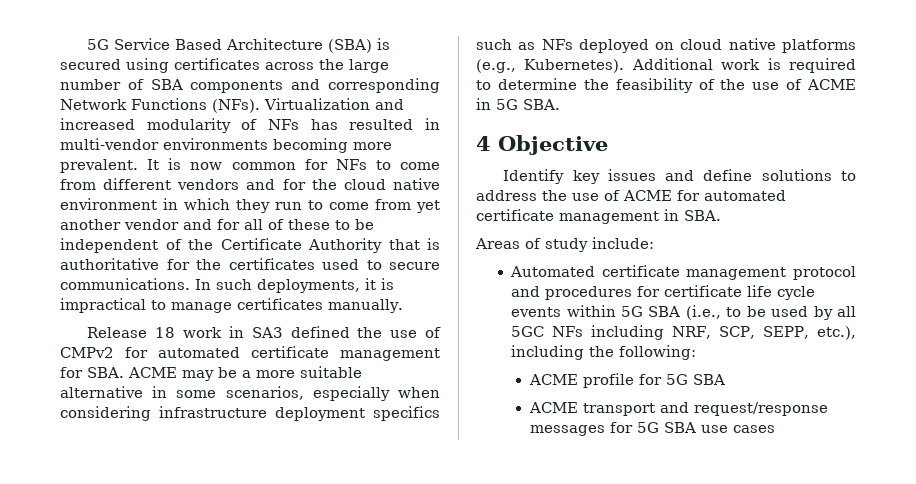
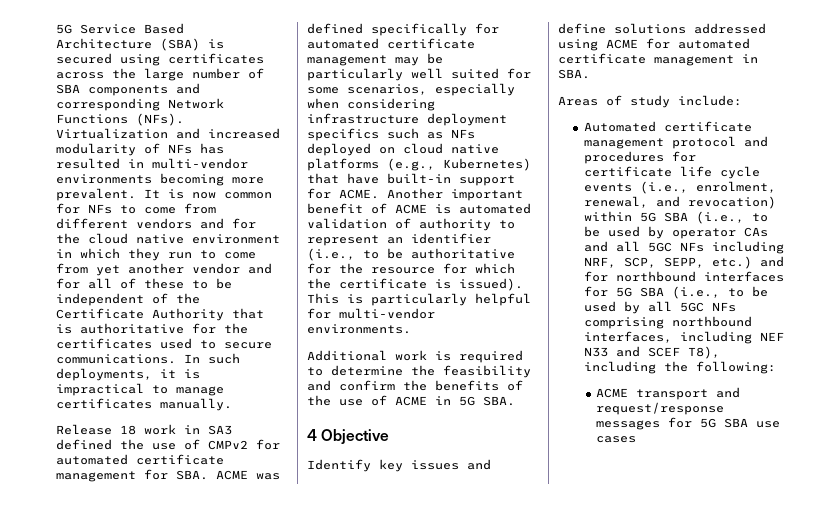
[182,366,362,381] [60,386,168,398] may be a more suitable alternative in -> [256,473,280,480] [307,23,499,36] [307,38,475,49] [307,53,443,66] [307,68,531,81] was defined specifically for automated certificate management may be particularly well suited for
[524,59,625,73] Kubernetes). -> [443,158,531,171] [307,173,515,186] [307,188,523,201] [307,203,531,214] [307,218,515,231] [307,233,491,246] [307,248,515,261] [307,263,515,274] [307,278,523,291] [307,293,531,306] [307,308,435,319] [307,324,411,334] Kubernetes) that have built-in support for ACME. Another important benefit of ACME is automated validation of authority to represent an identifier (i.e., to be authoritative for the resource for which the certificate is issued). This is particularly helpful for multi-vendor environments. //
(693, 85) none -> [307,380,499,391] and confirm the benefits
[841,171,856,181] [476,190,620,201] to address the use of -> [694,23,766,34] [558,39,598,51] addressed using
(562, 312) none -> [639,181,776,194] [583,196,776,209] (i.e., enrolment, renewal, and revocation)
[837,306,856,317] [511,325,856,340] [511,345,697,360] [528,373,725,388] all 5GC NFs including NRF, SCP, SEPP, etc.), including the following: // ACME profile for 5G SBA -> [671,227,768,239] [583,241,784,254] [583,256,784,269] [583,271,784,282] [583,286,768,299] [583,301,736,314] [583,316,752,329] [583,331,784,344] [583,346,720,359] [583,361,776,374] operator CAs and all 5GC NFs including NRF, SCP, SEPP, etc.) and for northbound interfaces for 5G SBA (i.e., to be used by all 5GC NFs comprising northbound interfaces, including NEF N33 and SCEF T8), including the following:

